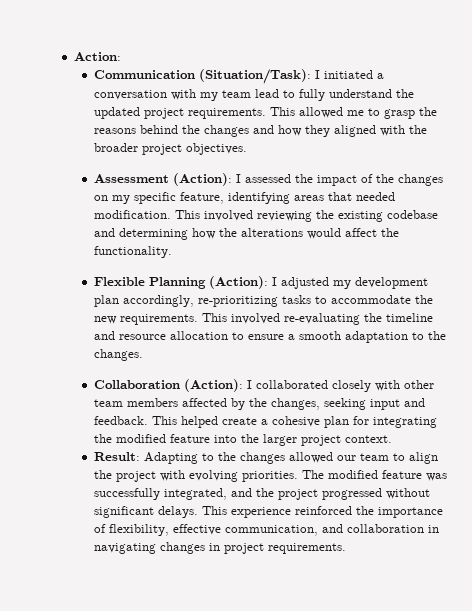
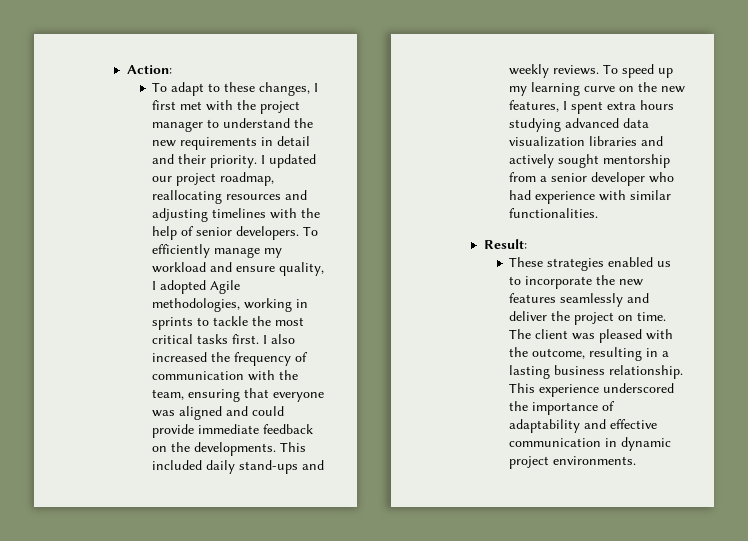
[93,69,384,84] [93,89,414,101] [93,107,437,119] [93,125,427,137] [93,143,247,155] [93,173,443,186] [93,192,395,204] [93,210,438,222] [93,228,399,240] [93,246,172,258] [93,276,428,289] [93,295,433,307] [93,313,433,325] [93,331,446,343] [93,349,143,361] [93,379,434,392] [93,398,425,410] [93,416,437,428] [93,434,392,446] [93,452,438,464] [93,470,447,482] [93,488,430,500] [93,506,198,518] Communication (Situation/Task): I initiated a conversation with my team lead to fully understand the updated project requirements. This allowed me to grasp the reasons behind the changes and how they aligned with the broader project objectives. // Assessment (Action): I assessed the impact of the changes on my specific feature, identifying areas that needed modification. This involved reviewing the existing codebase and determining how the alterations would affect the functionality. // Flexible Planning (Action): I adjusted my development plan accordingly, re-prioritizing tasks to accommodate the new requirements. This involved re-evaluating the timeline and resource allocation to ensure a smooth adaptation to the changes. // Collaboration (Action): I collaborated closely with other team members affected by the changes, seeking input and feedback. This helped create a cohesive plan for integrating the modified feature into the larger project context. // Result: Adapting to the changes allowed our team to align the project with evolving priorities. The modified feature was successfully integrated, and the project progressed without significant delays. -> [152,82,319,96] [152,100,301,114] [152,118,314,132] [152,136,311,150] [152,154,317,168] [152,172,275,186] [152,190,308,204] [152,208,321,222] [152,226,319,240] [152,244,283,258] [152,262,325,276] [152,280,241,294] [152,298,309,312] [152,316,305,330] [152,334,296,344] [152,352,309,366] [152,370,299,381] [152,388,325,402] [152,406,285,420] [152,424,314,438] [152,442,307,456] [152,460,325,474] [509,64,674,78] [509,82,686,96] [509,100,675,114] [509,118,650,132] [509,136,664,147] [509,154,671,168] [509,172,675,186] [509,190,672,204] [509,208,599,218] [483,239,527,249] [509,257,672,271] [509,275,644,289] [509,293,650,307] [509,311,667,325] [509,329,674,343] [509,347,670,361] [509,365,684,379] To adapt to these changes, I first met with the project manager to understand the new requirements in detail and their priority. I updated our project roadmap, reallocating resources and adjusting timelines with the help of senior developers. To efficiently manage my workload and ensure quality, I adopted Agile methodologies, working in sprints to tackle the most critical tasks first. I also increased the frequency of communication with the team, ensuring that everyone was aligned and could provide immediate feedback on the developments. This included daily stand-ups and weekly reviews. To speed up my learning curve on the new features, I spent extra hours studying advanced data visualization libraries and actively sought mentorship from a senior developer who had experience with similar functionalities. // Result: // These strategies enabled us to incorporate the new features seamlessly and deliver the project on time. The client was pleased with the outcome, resulting in a lasting business relationship.
[294,506,352,515] reinforced -> [603,383,675,393] underscored
[108,524,439,536] [93,542,346,554] flexibility, effective communication, and collaboration in navigating changes in project requirements. -> [509,419,658,433] [509,437,672,451] [509,456,637,469] adaptability and effective communication in dynamic project environments.

